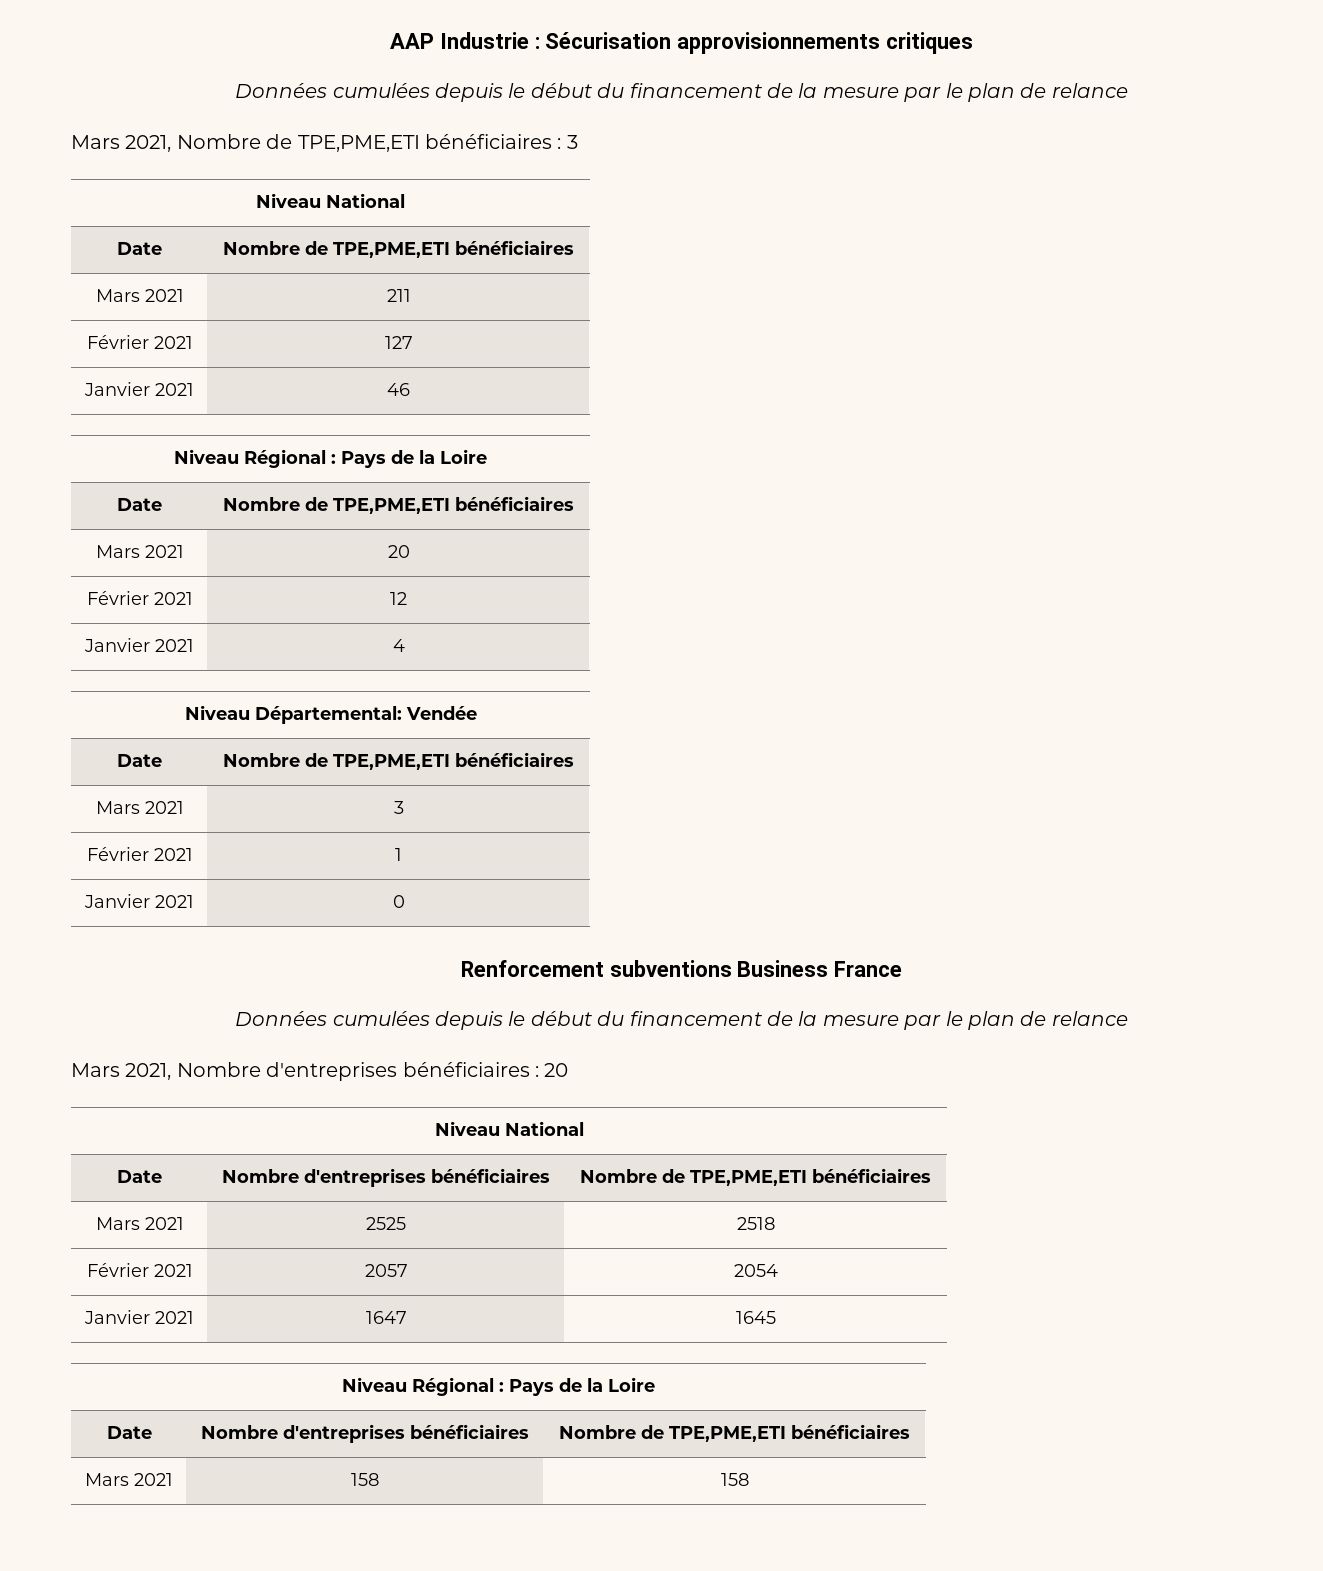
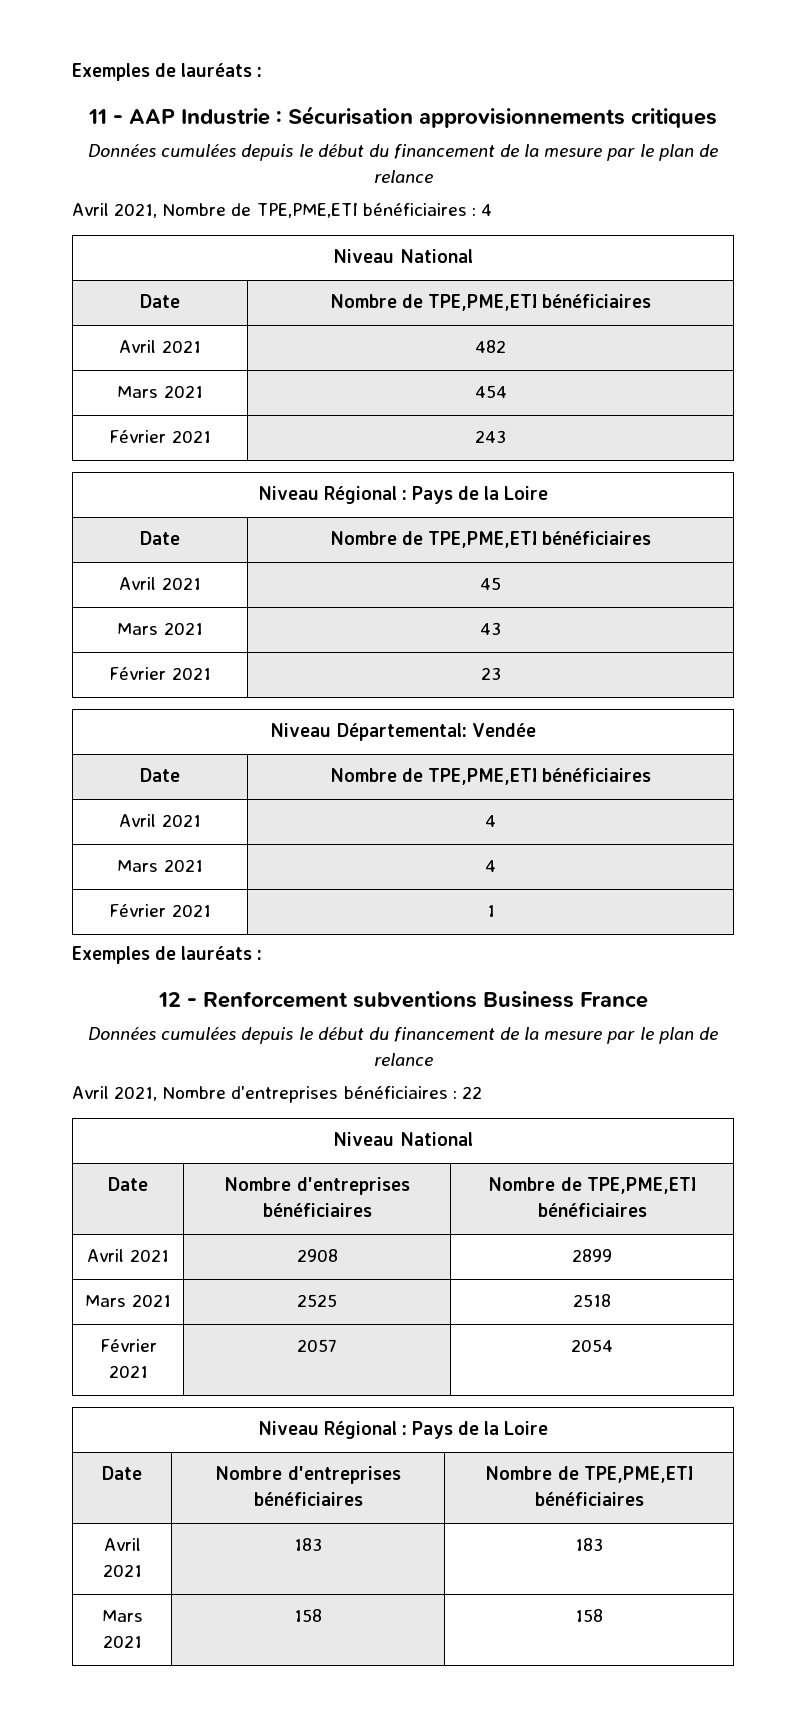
(389, 41) none -> [72,63,263,81] [88,109,123,124] Exemples de lauréats : // 11 -
[71,135,120,149] Mars -> [72,203,109,216] Avril
[566,135,578,149] 3 -> [480,204,492,216] 4
[95,289,184,302] [386,289,411,302] [86,335,193,349] [384,336,413,349] [84,382,194,396] [386,383,410,396] // Mars 2021 | 211 // Février 2021 | 127 // Janvier 2021 | 46 -> [119,340,201,353] [475,340,506,353] [117,385,203,398] [474,385,507,398] [109,430,211,443] [475,430,506,443] // Avril 2021 | 482 // Mars 2021 | 454 // Février 2021 | 243
[95,545,184,558] [387,545,410,558] [86,591,193,605] [389,592,407,605] [84,638,194,652] [392,639,405,652] // Mars 2021 | 20 // Février 2021 | 12 // Janvier 2021 | 4 -> [119,577,201,590] [480,577,501,590] [117,622,203,635] [480,622,501,635] [109,667,211,680] [480,667,501,680] // Avril 2021 | 45 // Mars 2021 | 43 // Février 2021 | 23
[95,801,184,814] [393,801,404,814] // Mars 2021 | 3 -> [119,814,201,827] [485,815,496,827] [117,859,203,872] [485,860,496,872] // Avril 2021 | 4 // Mars 2021 | 4
[84,894,194,908] [392,895,405,908] // Janvier 2021 | 0 // -> [72,946,263,964] [157,992,197,1007] // Exemples de lauréats : // 12 -
[71,1063,120,1077] Mars -> [72,1086,109,1099] Avril
[544,1063,569,1077] 20 -> [461,1086,482,1099] 22
(931, 1175) none -> [87,1249,169,1262] [296,1249,338,1262] [572,1249,612,1262] // Avril 2021 | 2908 | 2899
[84,1310,194,1324] [365,1311,407,1324] [735,1311,776,1324] // Janvier 2021 | 1647 | 1645 -> (613, 1345) none
(910, 1431) none -> [103,1538,141,1551] [102,1564,142,1577] [294,1538,322,1551] [575,1538,603,1551] // Avril 2021 | 183 | 183

